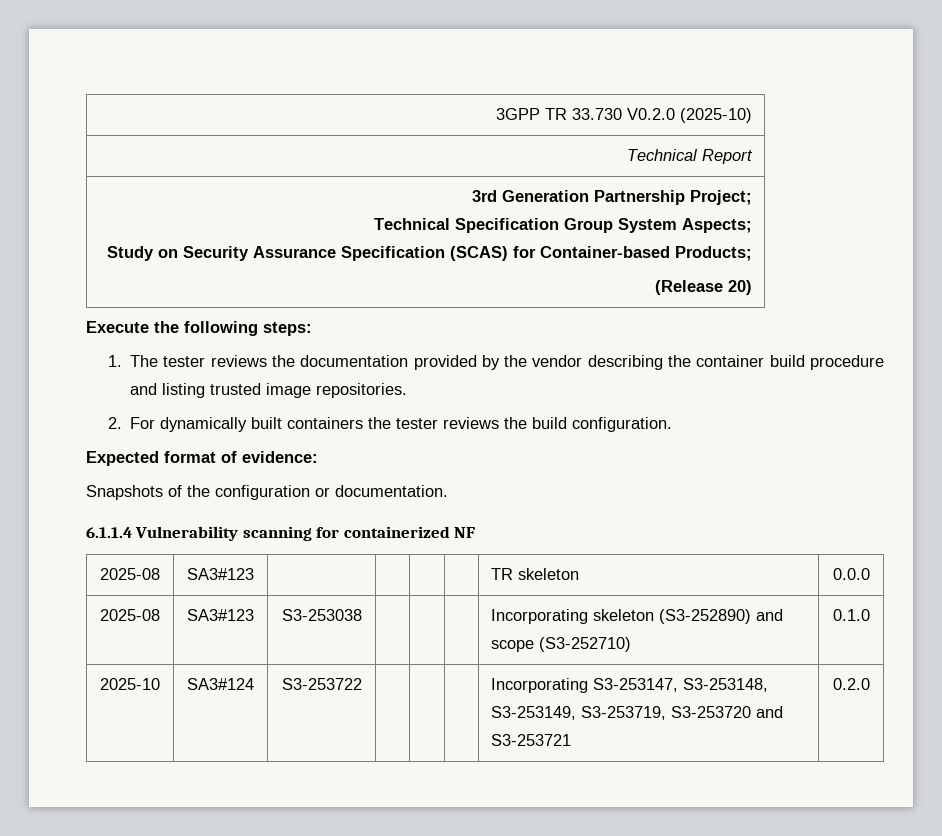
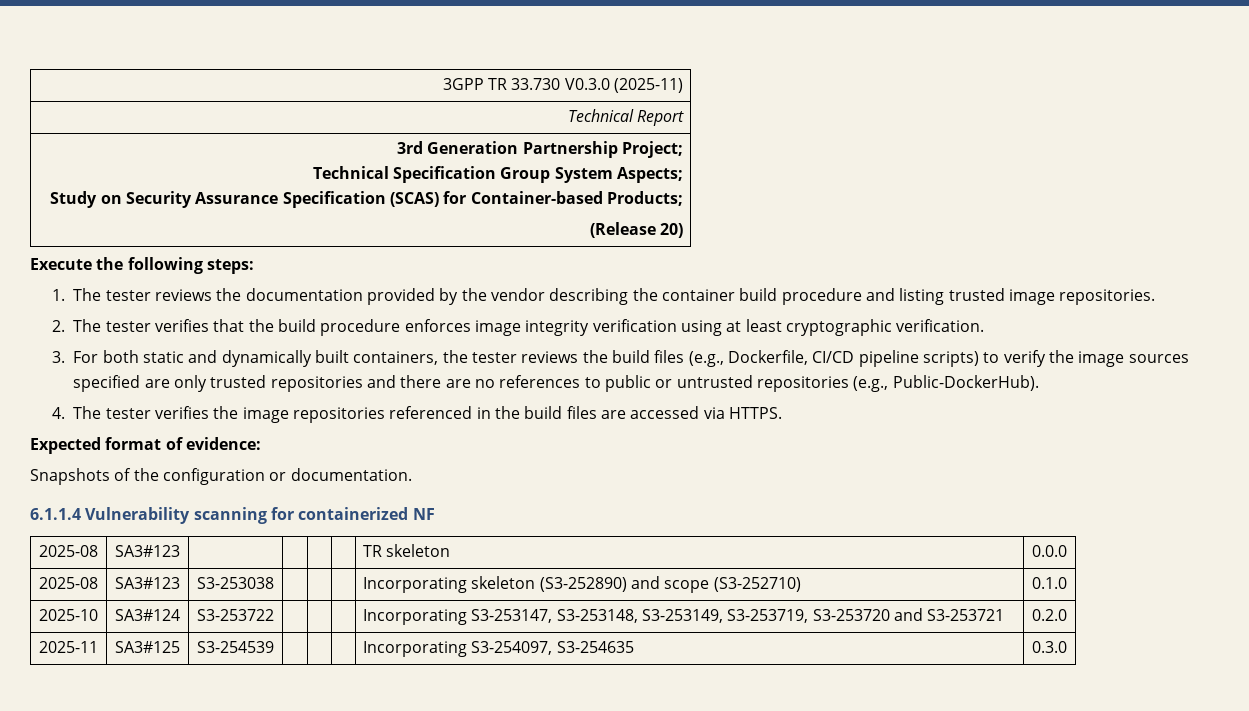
[626,108,752,123] V0.2.0 (2025-10) -> [564,78,683,93] V0.3.0 (2025-11)
[129,417,155,429] For -> [73,319,985,336] [51,350,218,363] The tester verifies that the build procedure enforces image integrity verification using at least cryptographic verification. // 3. For both static and
[286,417,363,429] containers -> [353,351,439,365] containers,
[571,417,672,432] configuration. -> [654,350,1189,367] [73,375,1039,392] [51,406,782,423] files (e.g., Dockerfile, CI/CD pipeline scripts) to verify the image sources specified are only trusted repositories and there are no references to public or untrusted repositories (e.g., Public-DockerHub). // 4. The tester verifies the image repositories referenced in the build files are accessed via HTTPS.
(870, 684) none -> [39,641,98,653] [115,641,180,653] [197,641,274,653] [363,641,634,657] [1032,641,1067,653] // 2025-11 | SA3#125 | S3-254539 | | | | Incorporating S3-254097, S3-254635 | 0.3.0

